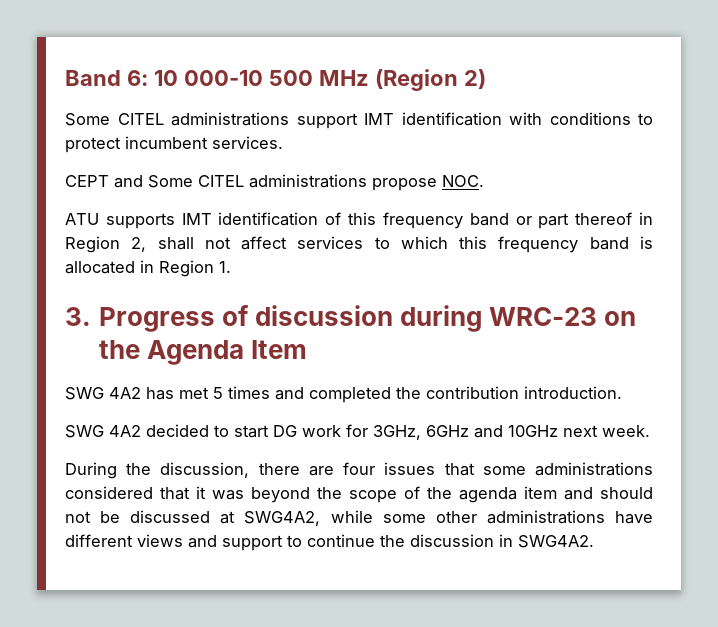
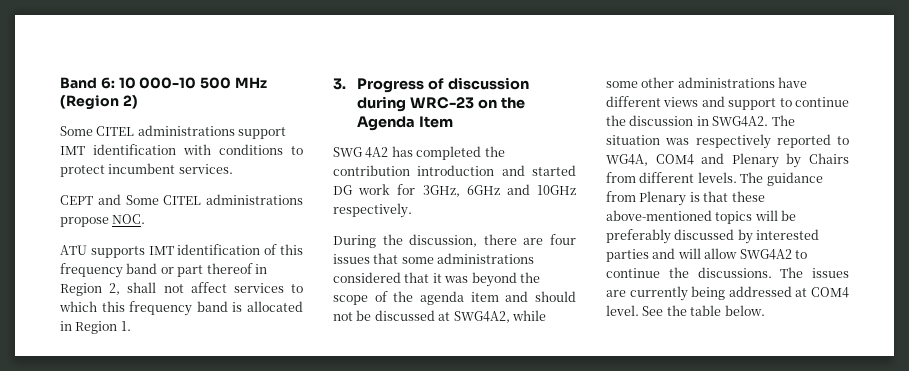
[179,386,622,403] [65,424,269,438] met 5 times and completed the contribution introduction. // SWG 4A2 decided to start -> [416,146,505,160] [333,165,576,176] completed the contribution introduction and started
[563,425,650,437] next week. -> [333,203,412,218] respectively.
(594, 541) none -> [771,115,795,126] [606,134,849,149] [606,153,849,168] [606,172,823,186] [606,191,765,206] [606,210,797,224] [606,229,820,244] [606,248,807,262] [606,267,849,278] [606,286,849,301] [606,305,765,316] The situation was respectively reported to WG4A, COM4 and Plenary by Chairs from different levels. The guidance from Plenary is that these above-mentioned topics will be preferably discussed by interested parties and will allow SWG4A2 to continue the discussions. The issues are currently being addressed at COM4 level. See the table below.

